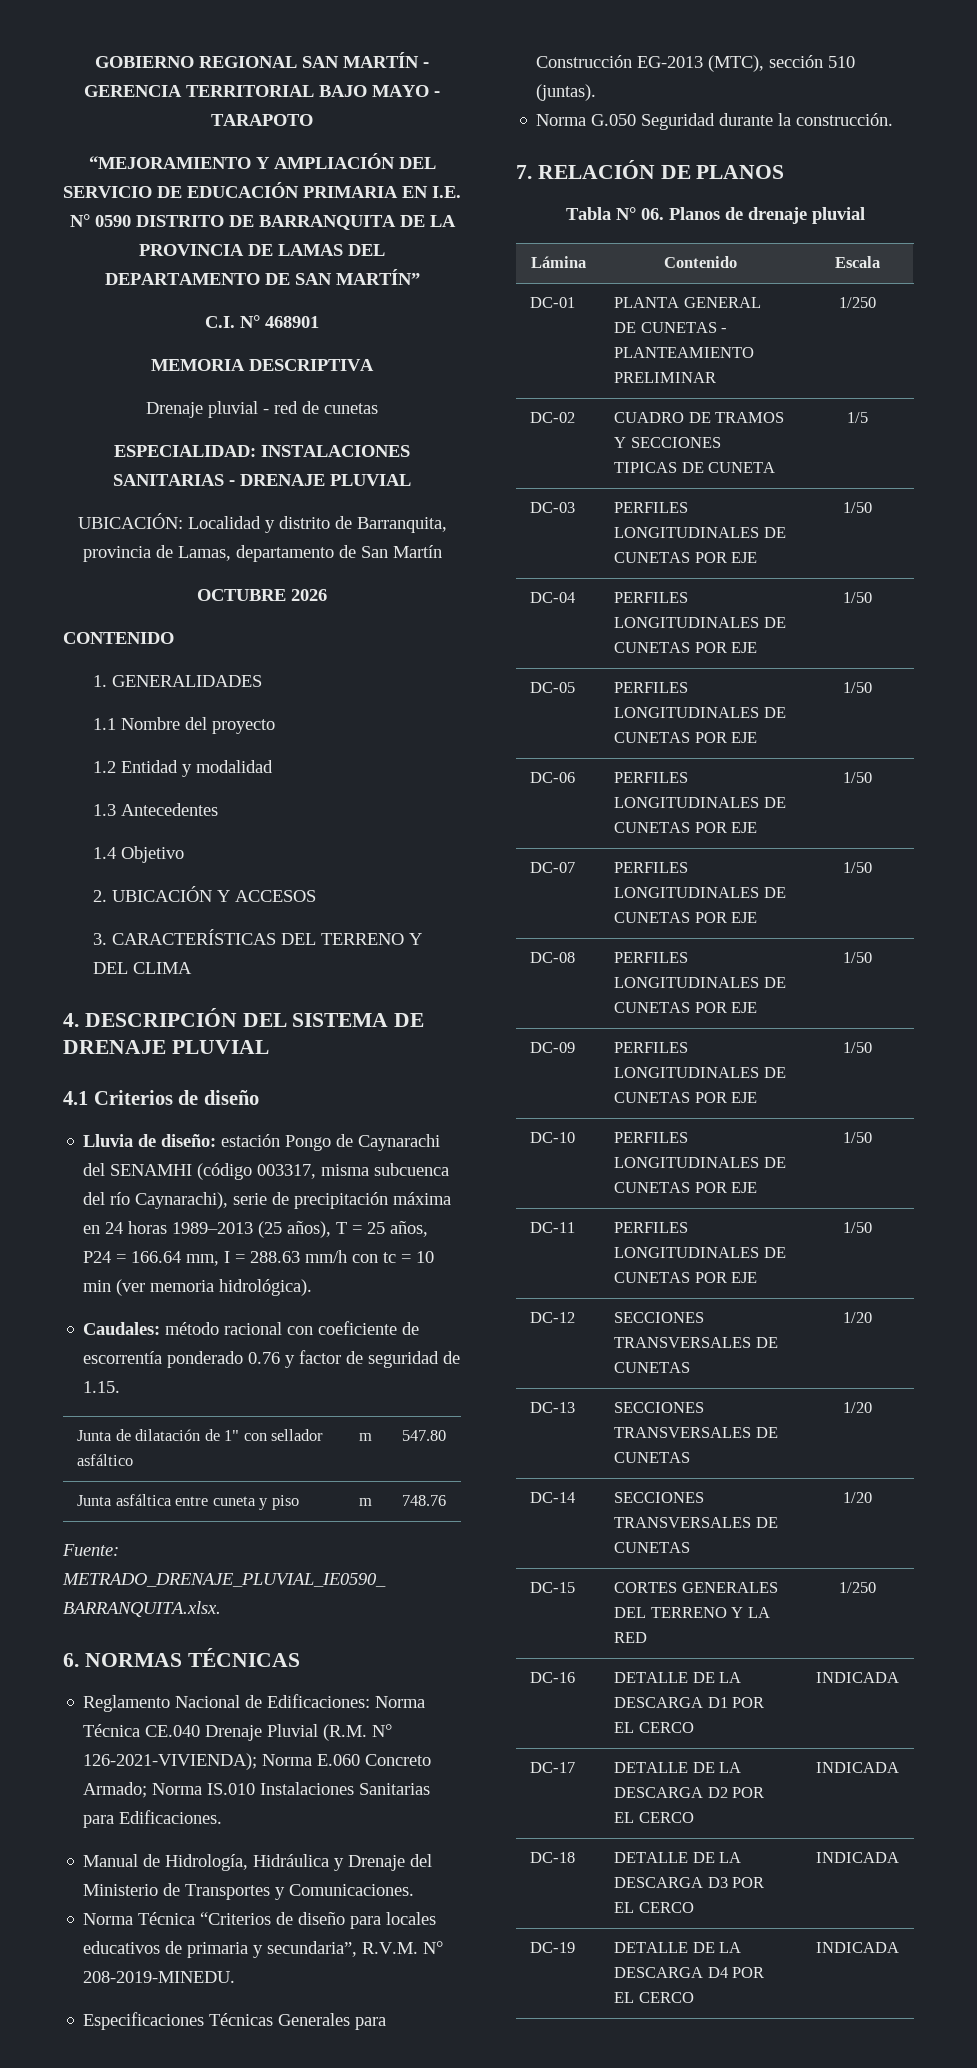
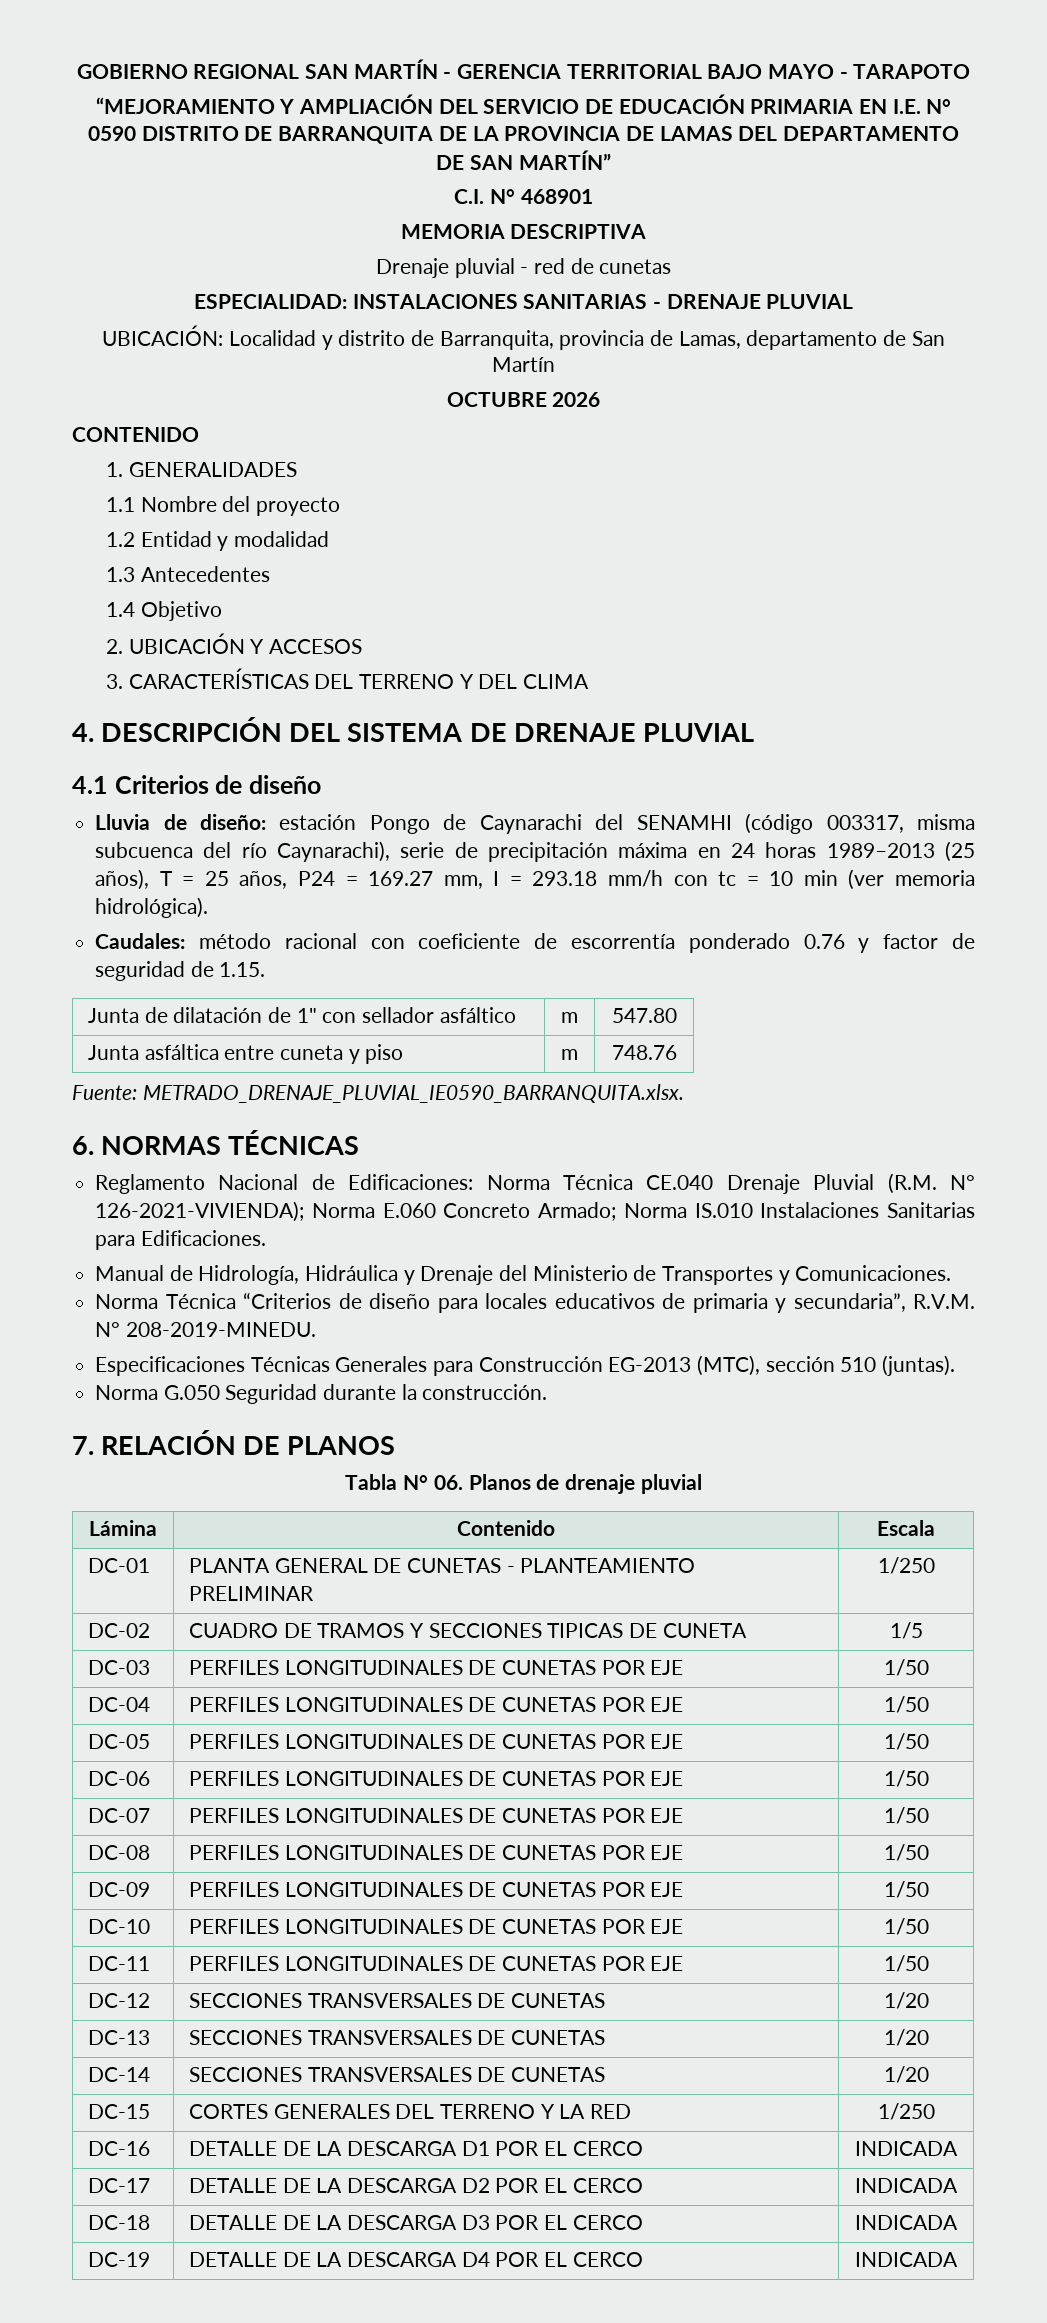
[131,1251,182,1263] 166.64 -> [368,871,434,886] 169.27
[250,1251,301,1263] 288.63 -> [532,871,598,886] 293.18

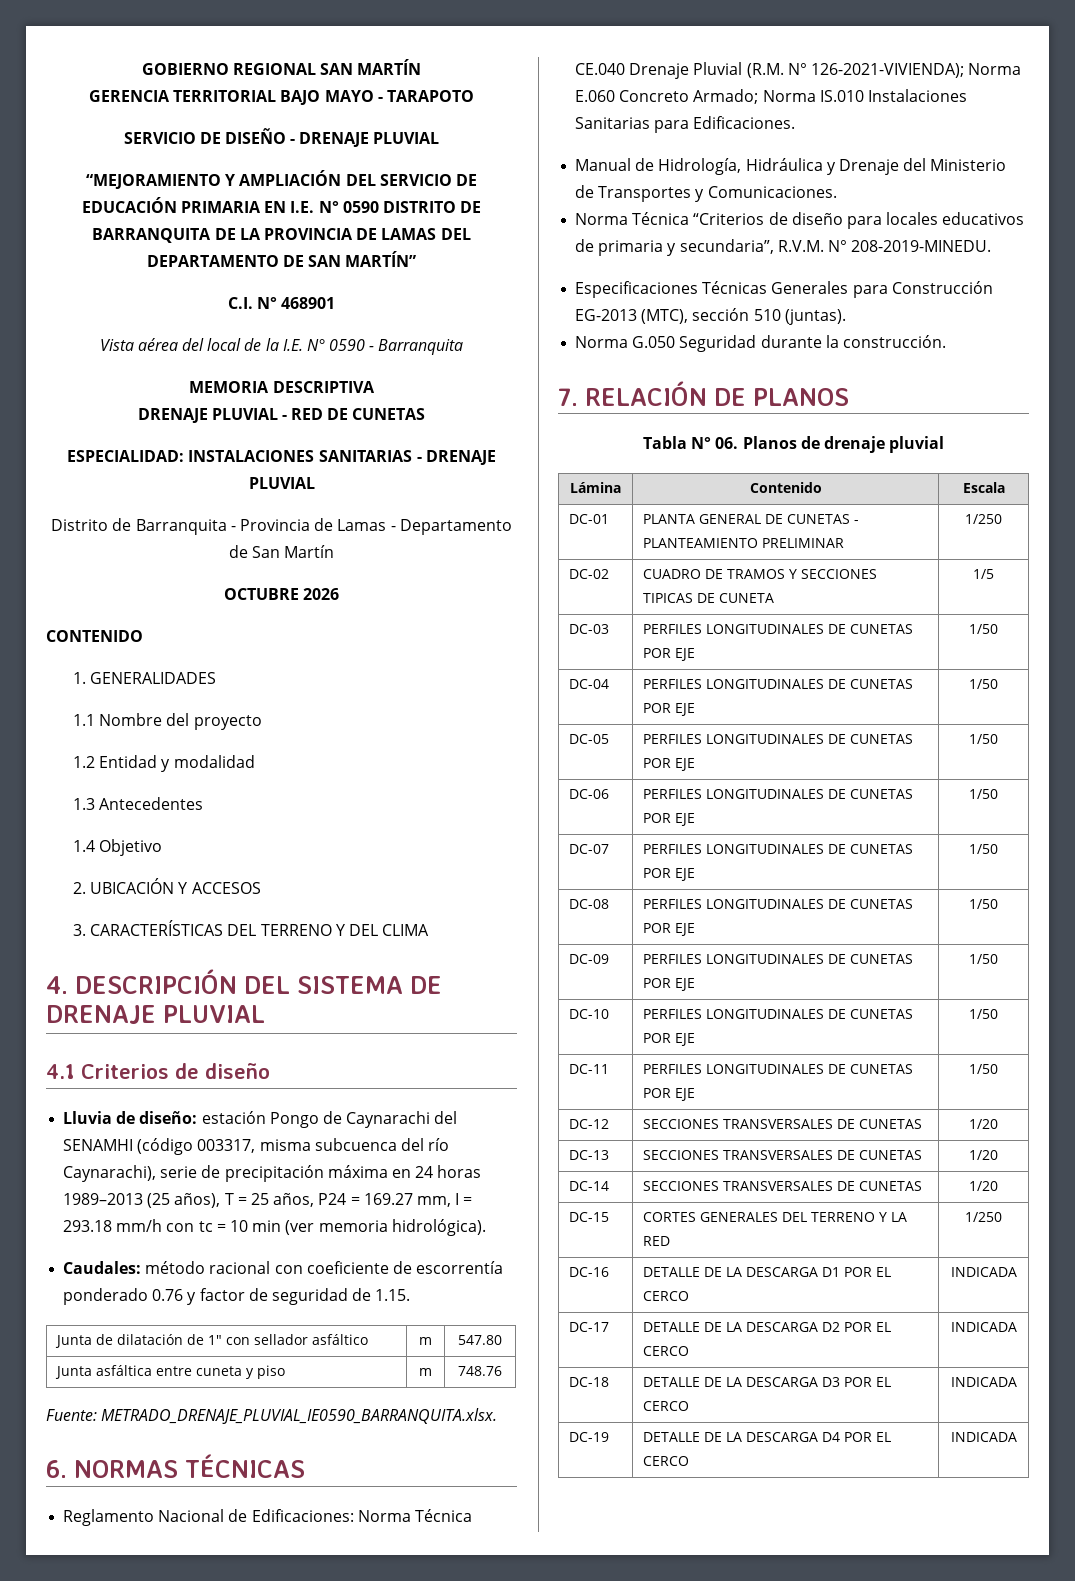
[443,72,452,79] - -> (422, 67) //
(971, 71) none -> [123,128,440,147] // SERVICIO DE DISEÑO - DRENAJE PLUVIAL
[400,224,647,239] [375,258,672,278] MEMORIA DESCRIPTIVA // Drenaje pluvial - red de cunetas -> [99,338,464,355] [189,381,375,393] [137,408,426,423] Vista aérea del local de la I.E. N° 0590 - Barranquita // MEMORIA DESCRIPTIVA // DRENAJE PLUVIAL - RED DE CUNETAS
[102,325,878,350] UBICACIÓN: Localidad y distrito de Barranquita, provincia de Lamas, departamento -> [51,518,512,535] Distrito de Barranquita - Provincia de Lamas - Departamento

